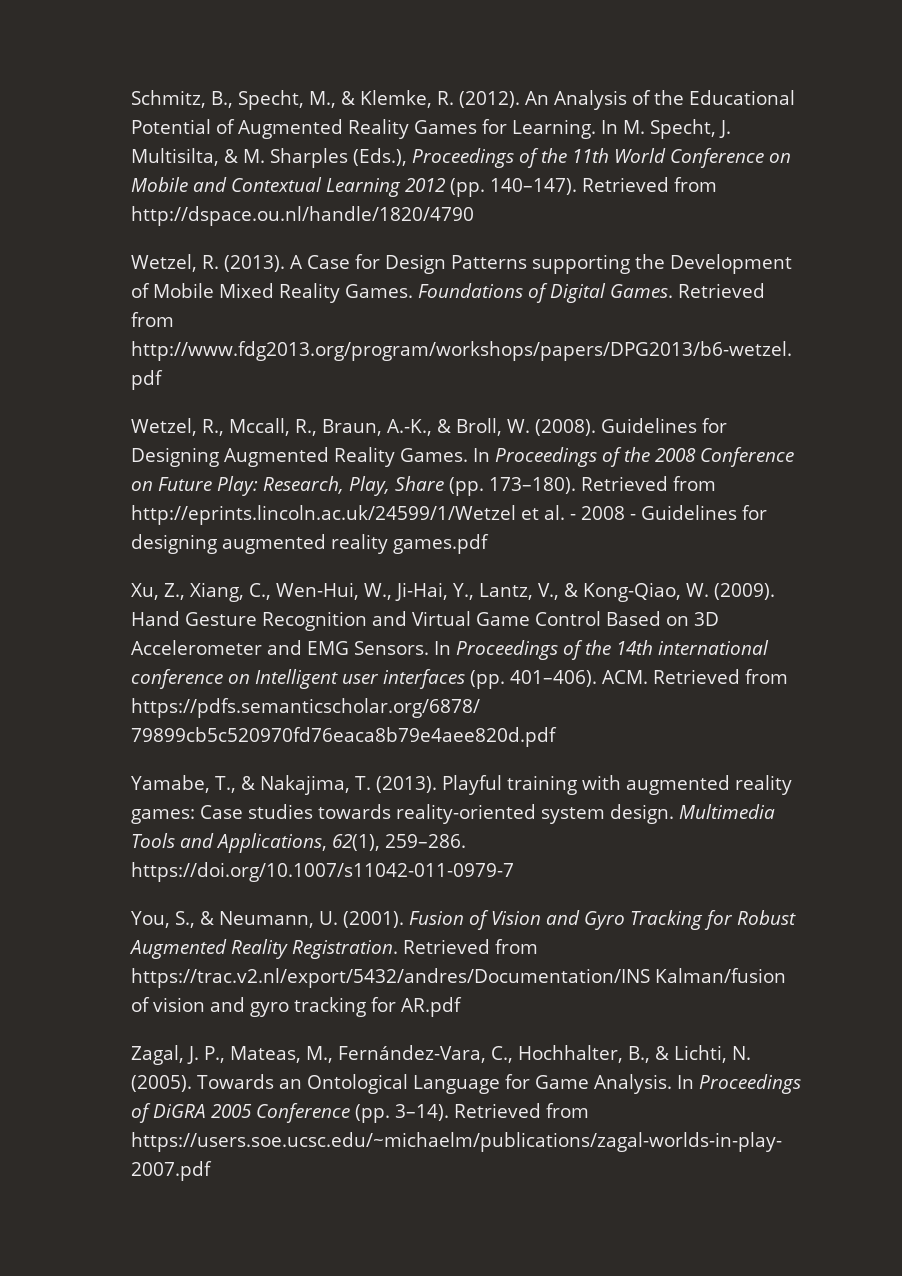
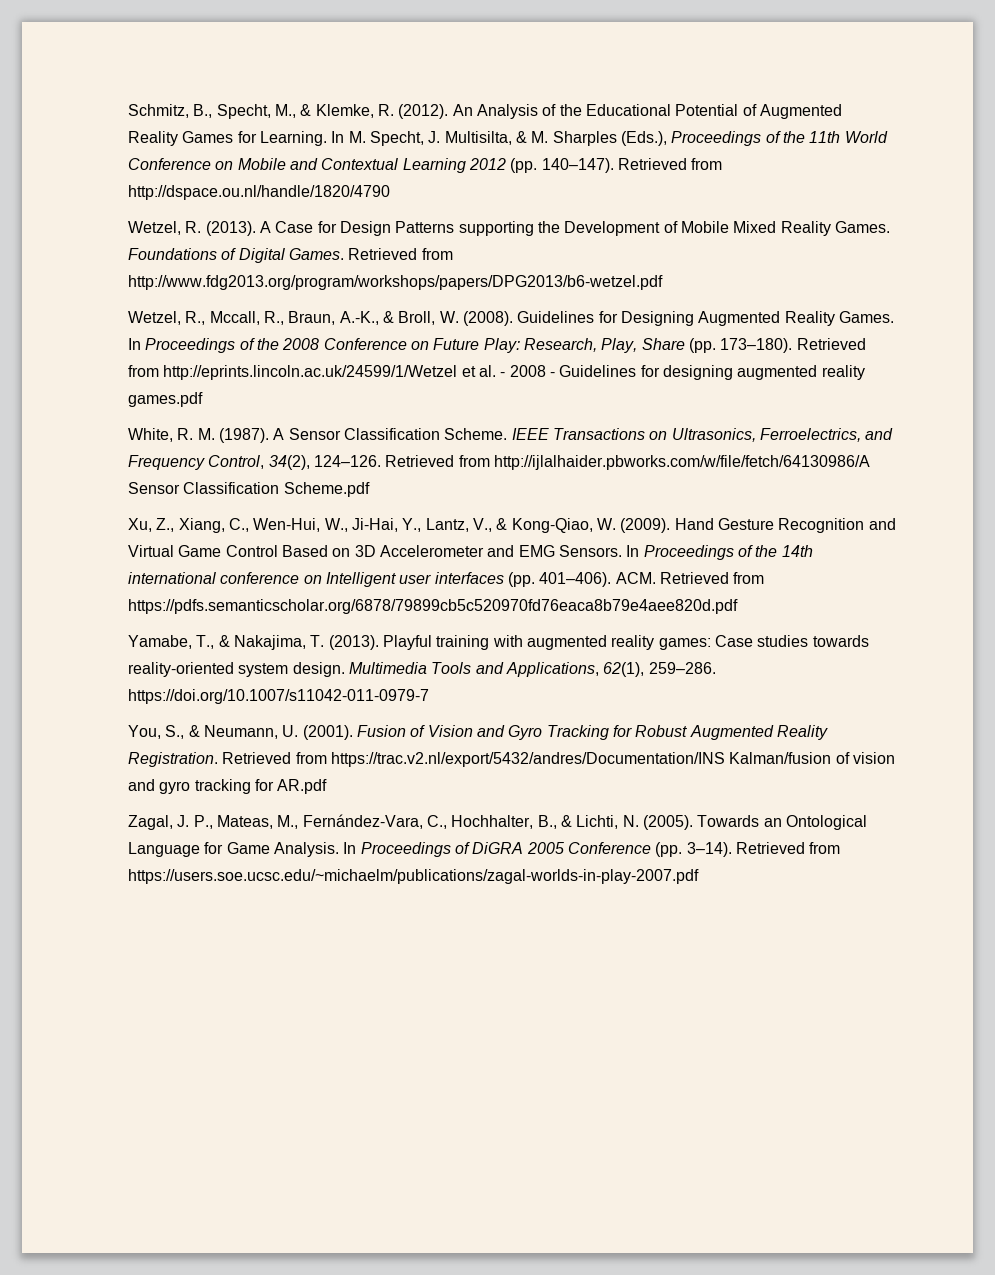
(490, 544) none -> [128,428,894,443] [128,455,871,470] [128,482,370,497] // White, R. M. (1987). A Sensor Classification Scheme. IEEE Transactions on Ultrasonics, Ferroelectrics, and Frequency Control, 34(2), 124–126. Retrieved from http://ijlalhaider.pbworks.com/w/file/fetch/64130986/A Sensor Classification Scheme.pdf

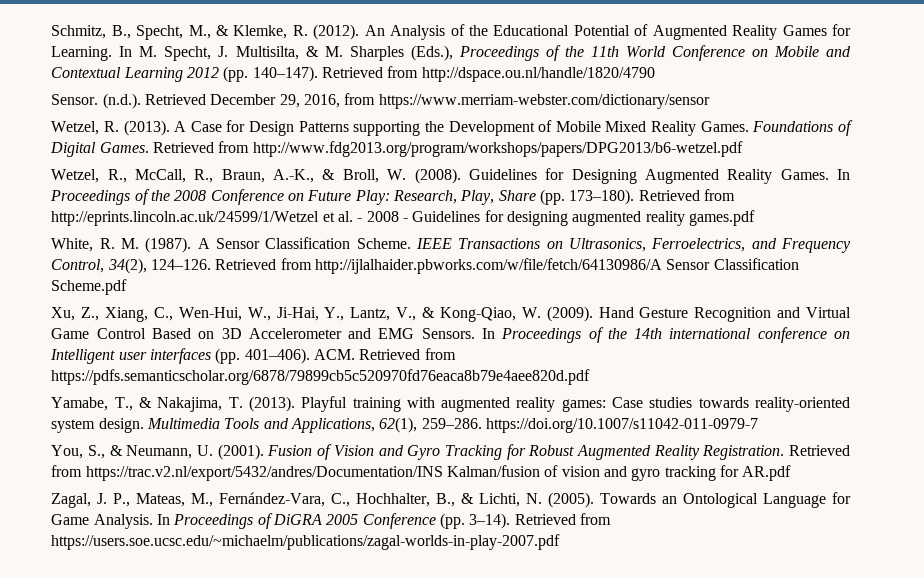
(391, 192) none -> [51,93,710,109] // Sensor. (n.d.). Retrieved December 29, 2016, from https://www.merriam-webster.com/dictionary/sensor
[209,311,260,325] Mccall, -> [135,169,187,183] McCall,

